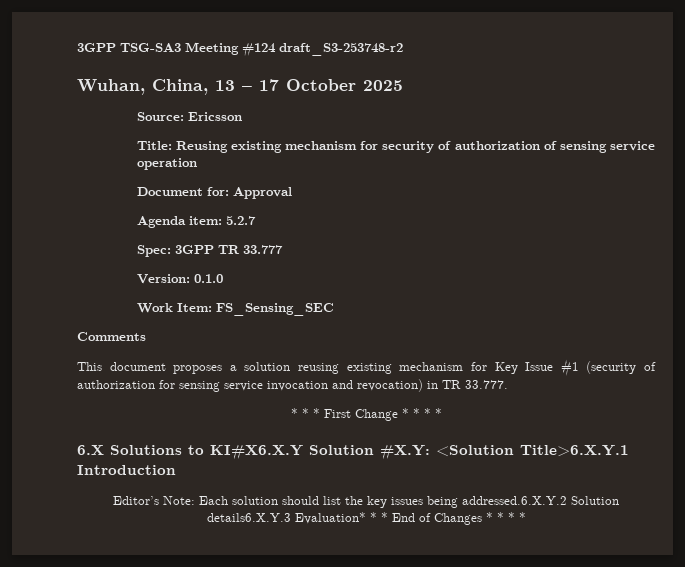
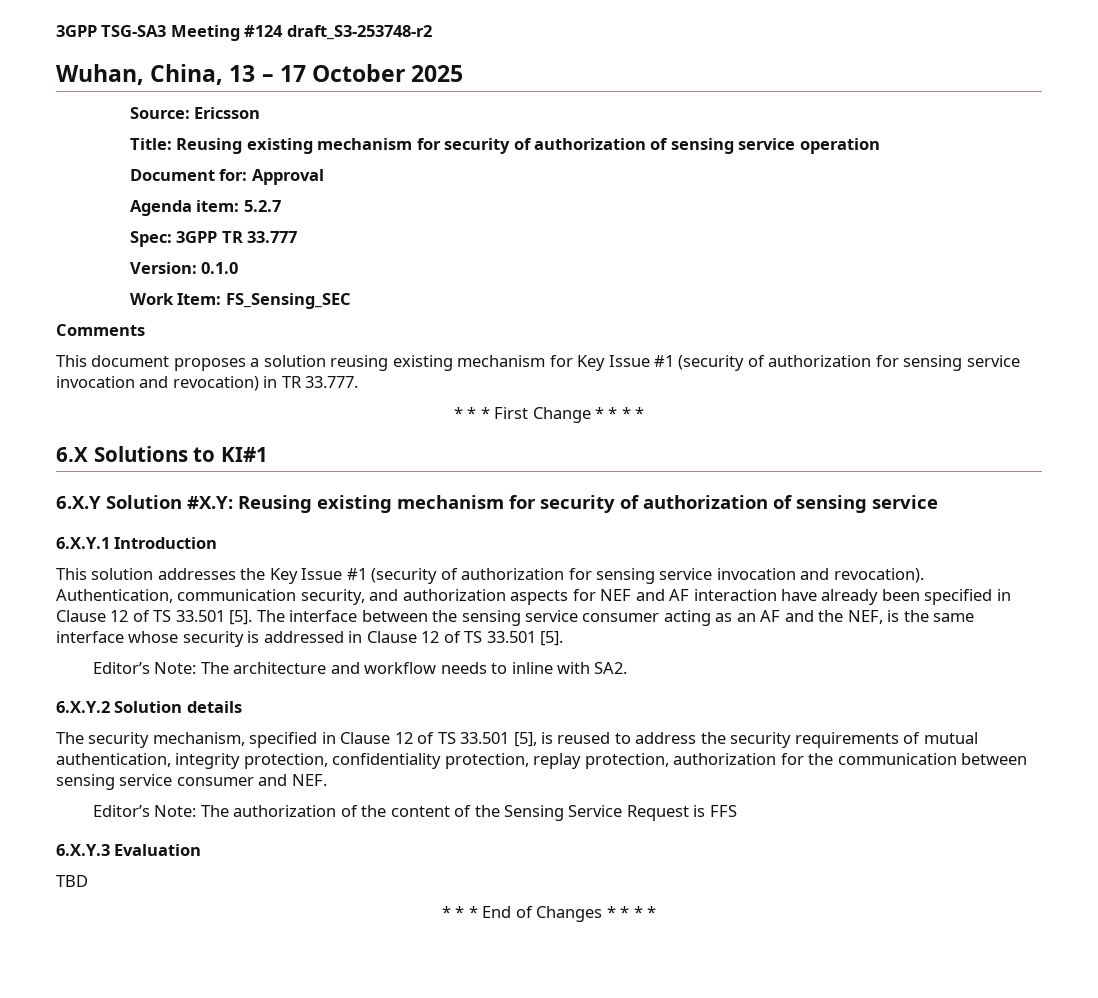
[210,444,629,460] [77,465,176,475] [113,496,619,508] [206,512,366,524] KI#X6.X.Y Solution #X.Y: <Solution Title>6.X.Y.1 Introduction // Editor’s Note: Each solution should list the key issues being addressed.6.X.Y.2 Solution details6.X.Y.3 Evaluation* -> [220,447,268,462] [56,495,938,513] [56,537,218,549] [56,568,924,584] [56,589,1011,605] [56,610,975,626] [56,631,564,647] [92,662,628,674] [56,701,242,713] [56,732,978,748] [56,753,1028,769] [56,774,327,790] [92,805,737,821] [56,844,202,856] [56,875,88,887] [441,906,451,918] KI#1 // 6.X.Y Solution #X.Y: Reusing existing mechanism for security of authorization of sensing service // 6.X.Y.1 Introduction // This solution addresses the Key Issue #1 (security of authorization for sensing service invocation and revocation). Authentication, communication security, and authorization aspects for NEF and AF interaction have already been specified in Clause 12 of TS 33.501 [5]. The interface between the sensing service consumer acting as an AF and the NEF, is the same interface whose security is addressed in Clause 12 of TS 33.501 [5]. // Editor’s Note: The architecture and workflow needs to inline with SA2. // 6.X.Y.2 Solution details // The security mechanism, specified in Clause 12 of TS 33.501 [5], is reused to address the security requirements of mutual authentication, integrity protection, confidentiality protection, replay protection, authorization for the communication between sensing service consumer and NEF. // Editor’s Note: The authorization of the content of the Sensing Service Request is FFS // 6.X.Y.3 Evaluation // TBD // *

